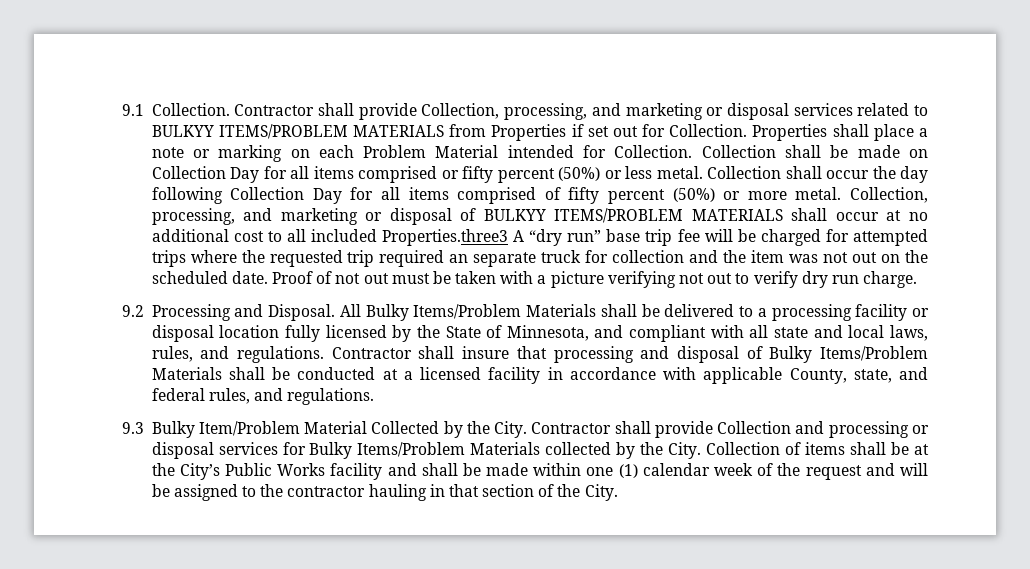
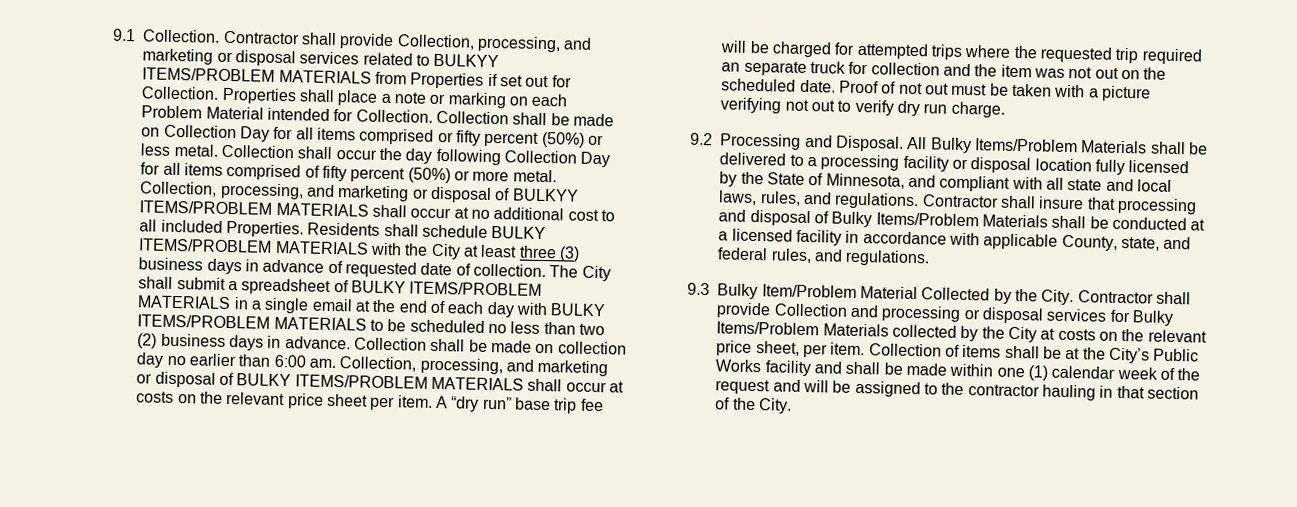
[382,229,509,246] Properties.three3 -> [225,220,547,240] [138,238,580,262] [138,257,611,282] [138,276,543,296] [137,295,607,318] [137,314,605,336] [137,333,627,355] [136,352,609,377] [136,371,624,393] [136,391,433,411] Properties. Residents shall schedule BULKY ITEMS/PROBLEM MATERIALS with the City at least three (3) business days in advance of requested date of collection. The City shall submit a spreadsheet of BULKY ITEMS/PROBLEM MATERIALS in a single email at the end of each day with BULKY ITEMS/PROBLEM MATERIALS to be scheduled no less than two (2) business days in advance. Collection shall be made on collection day no earlier than 6:00 am. Collection, processing, and marketing or disposal of BULKY ITEMS/PROBLEM MATERIALS shall occur at costs on the relevant price sheet per item.
[668,442,702,459] City. -> [1007,326,1207,343] [716,340,866,358] City at costs on the relevant price sheet, per item.

